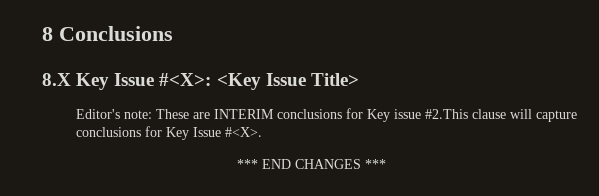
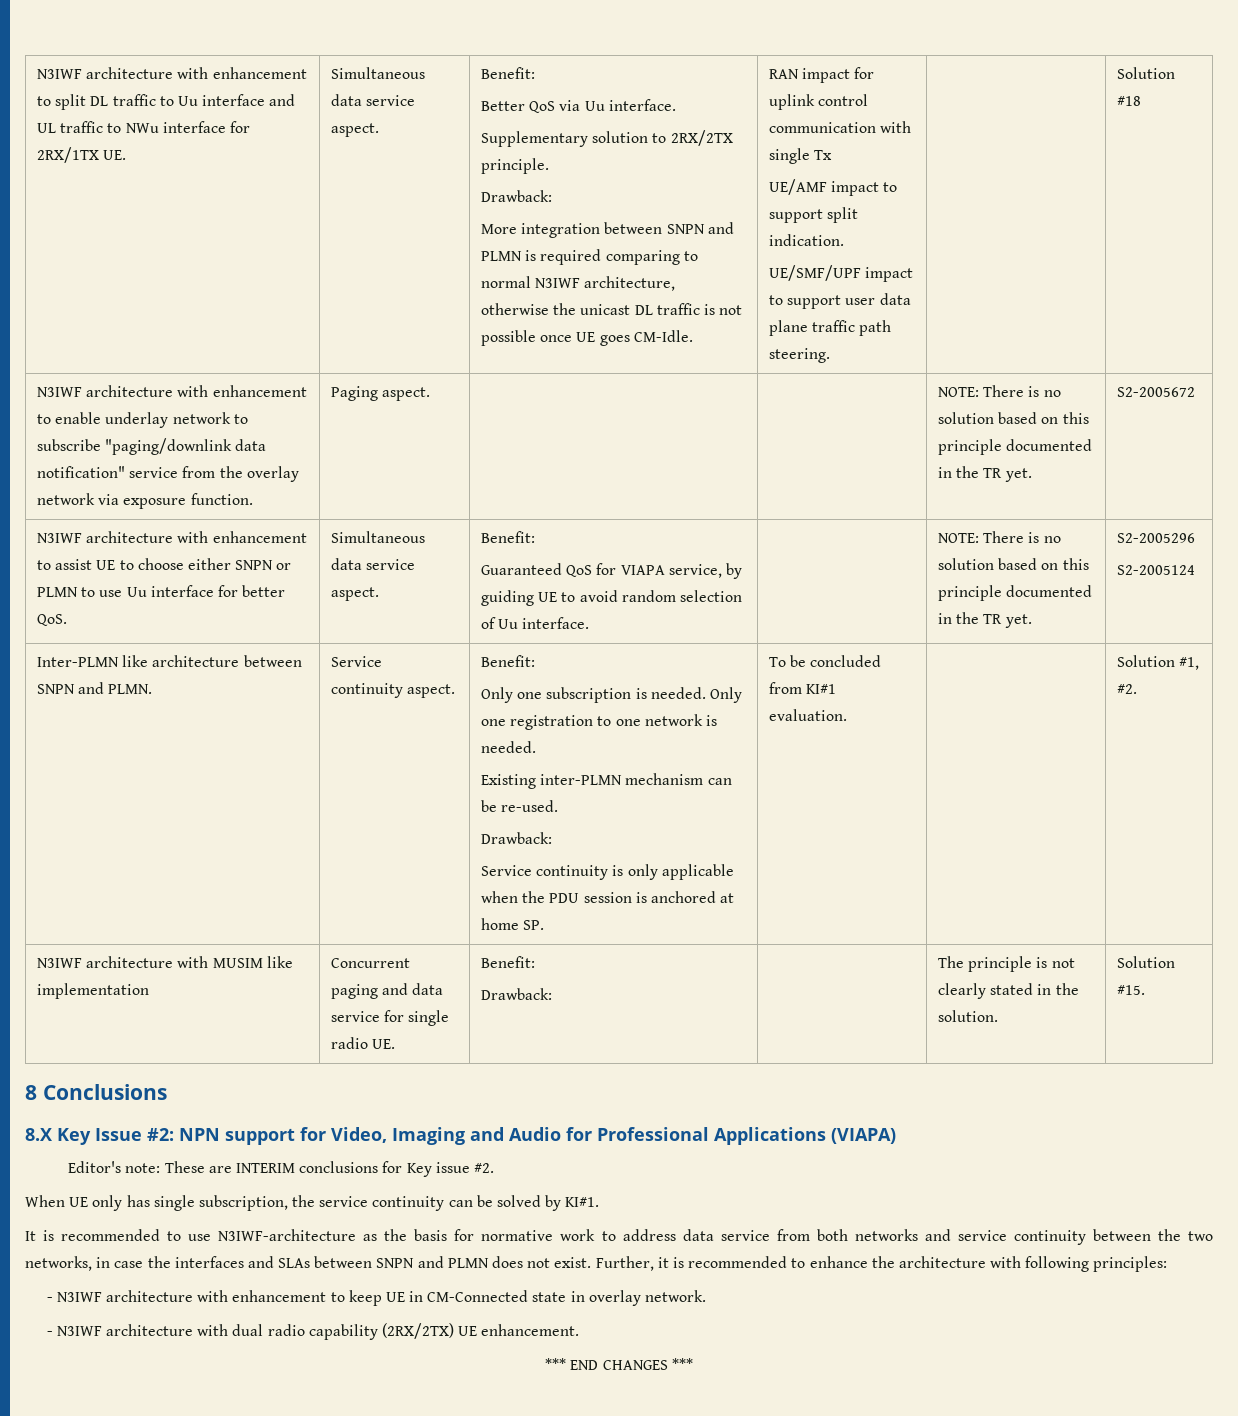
(42, 34) none -> [37,67,307,79] [37,94,296,110] [37,121,251,133] [37,147,127,163] [331,67,426,79] [331,94,416,106] [331,123,380,137] [481,67,536,79] [481,99,676,113] [481,130,733,147] [481,158,550,174] [481,190,553,202] [481,222,734,238] [481,249,698,265] [481,276,676,291] [481,303,743,315] [481,330,693,346] [769,67,875,83] [769,94,869,110] [769,121,912,133] [769,148,833,164] [769,179,898,196] [769,207,859,223] [769,234,845,246] [769,265,914,282] [769,293,911,309] [769,320,892,336] [769,348,831,363] [1117,67,1176,79] [1117,96,1142,106] [37,385,307,397] [37,412,248,428] [37,438,267,455] [37,466,299,482] [37,493,253,509] [331,386,431,401] [938,385,1061,397] [938,412,1089,424] [938,439,1093,455] [938,466,1032,482] [1117,387,1196,397] [37,531,307,543] [37,558,292,570] [37,585,286,597] [37,614,68,626] [331,531,426,543] [331,558,416,570] [331,587,380,601] [481,531,536,543] [481,563,743,579] [481,590,743,606] [481,617,590,629] [938,531,1061,543] [938,558,1089,570] [938,585,1093,601] [938,612,1032,628] [1117,533,1196,543] [1117,565,1196,575] [37,655,302,667] [37,682,153,694] [331,656,383,667] [331,683,456,698] [481,655,536,667] [481,687,743,703] [481,714,718,730] [481,741,537,753] [481,773,732,789] [481,800,559,812] [481,832,553,844] [481,864,734,880] [481,891,735,903] [481,918,545,930] [769,655,882,667] [769,682,837,694] [769,709,848,721] [1117,655,1200,670] [1117,684,1138,694] [37,956,293,968] [37,983,150,999] [331,958,411,968] [331,983,444,999] [331,1010,450,1026] [331,1037,396,1049] [481,956,536,968] [481,988,553,1000] [938,956,1075,972] [938,983,1079,999] [938,1010,999,1022] [1117,956,1176,968] [1117,985,1146,995] N3IWF architecture with enhancement to split DL traffic to Uu interface and UL traffic to NWu interface for 2RX/1TX UE. | Simultaneous data service aspect. | Benefit: // Better QoS via Uu interface. // Supplementary solution to 2RX/2TX principle. // Drawback: // More integration between SNPN and PLMN is required comparing to normal N3IWF architecture, otherwise the unicast DL traffic is not possible once UE goes CM-Idle. | RAN impact for uplink control communication with single Tx // UE/AMF impact to support split indication. // UE/SMF/UPF impact to support user data plane traffic path steering. | | Solution #18 // N3IWF architecture with enhancement to enable underlay network to subscribe "paging/downlink data notification" service from the overlay network via exposure function. | Paging aspect. | | | NOTE: There is no solution based on this principle documented in the TR yet. | S2-2005672 // N3IWF architecture with enhancement to assist UE to choose either SNPN or PLMN to use Uu interface for better QoS. | Simultaneous data service aspect. | Benefit: // Guaranteed QoS for VIAPA service, by guiding UE to avoid random selection of Uu interface. | | NOTE: There is no solution based on this principle documented in the TR yet. | S2-2005296 // S2-2005124 // Inter-PLMN like architecture between SNPN and PLMN. | Service continuity aspect. | Benefit: // Only one subscription is needed. Only one registration to one network is needed. // Existing inter-PLMN mechanism can be re-used. // Drawback: // Service continuity is only applicable when the PDU session is anchored at home SP. | To be concluded from KI#1 evaluation. | | Solution #1, #2. // N3IWF architecture with MUSIM like implementation | Concurrent paging and data service for single radio UE. | Benefit: // Drawback: | | The principle is not clearly stated in the solution. | Solution #15. //
[159,73,359,90] #<X>: <Key Issue Title> -> [147,1127,896,1145] #2: NPN support for Video, Imaging and Audio for Professional Applications (VIAPA)
[425,109,578,122] [76,126,263,140] #2.This clause will capture conclusions for Key Issue #<X>. -> [473,1163,494,1173] [25,1195,600,1211] [25,1229,1213,1245] [25,1256,1168,1272] [46,1290,707,1306] [46,1323,580,1340] #2. // When UE only has single subscription, the service continuity can be solved by KI#1. // It is recommended to use N3IWF-architecture as the basis for normative work to address data service from both networks and service continuity between the two networks, in case the interfaces and SLAs between SNPN and PLMN does not exist. Further, it is recommended to enhance the architecture with following principles: // - N3IWF architecture with enhancement to keep UE in CM-Connected state in overlay network. // - N3IWF architecture with dual radio capability (2RX/2TX) UE enhancement.

